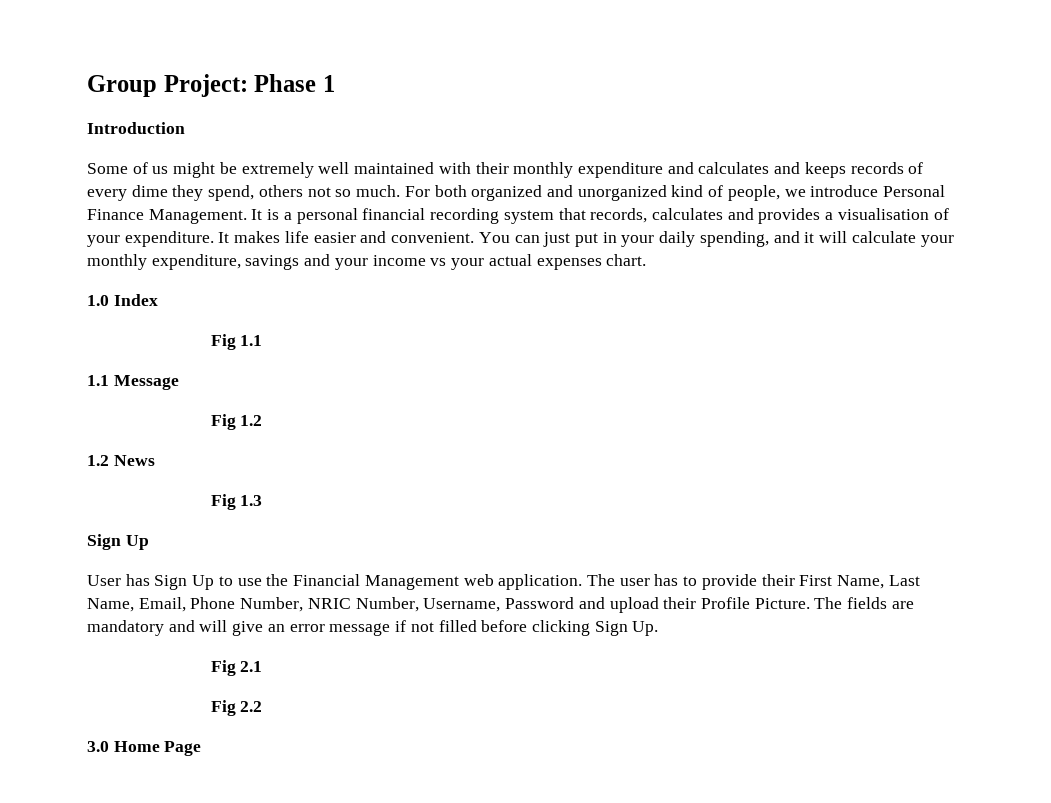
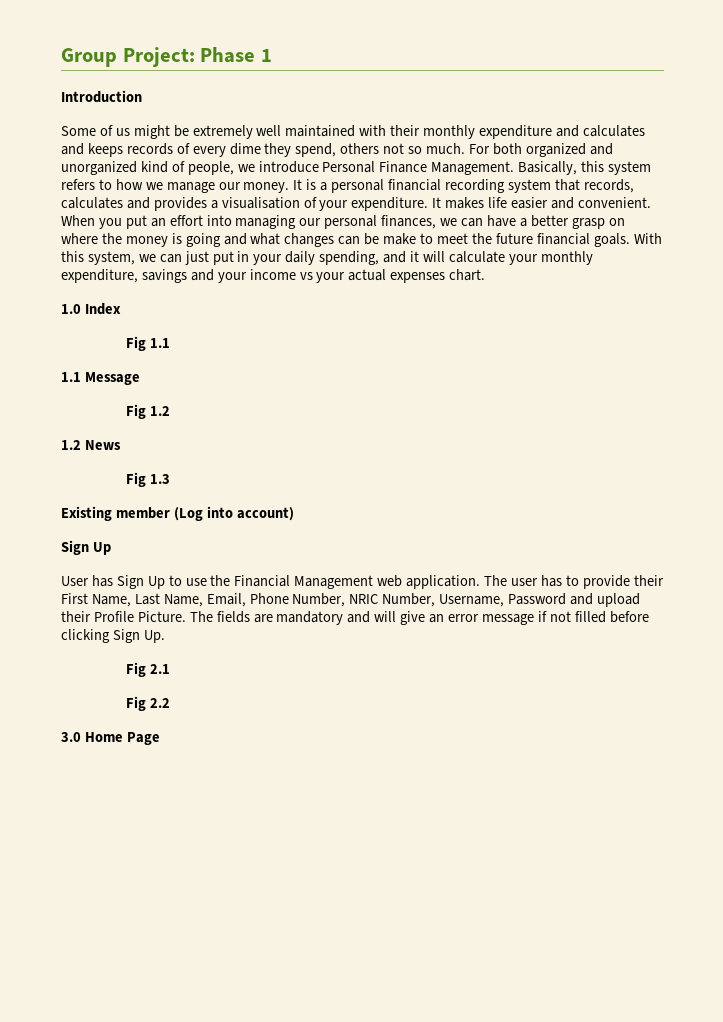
(247, 216) none -> [518,161,652,175] [61,179,290,193] Basically, this system refers to how we manage our money.
[478,232,510,243] You -> [61,215,625,229] [61,233,662,247] [61,251,156,265] When you put an effort into managing our personal finances, we can have a better grasp on where the money is going and what changes can be make to meet the future financial goals. With this system, we
(263, 500) none -> [61,506,294,521] // Existing member (Log into account)

